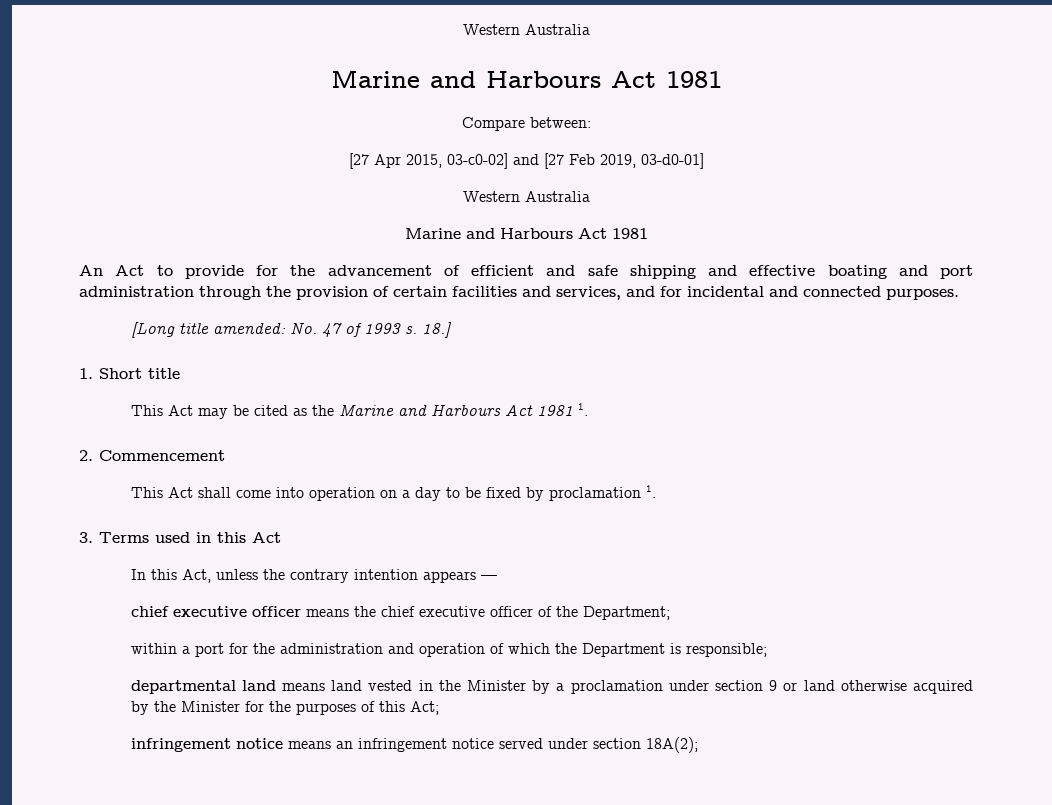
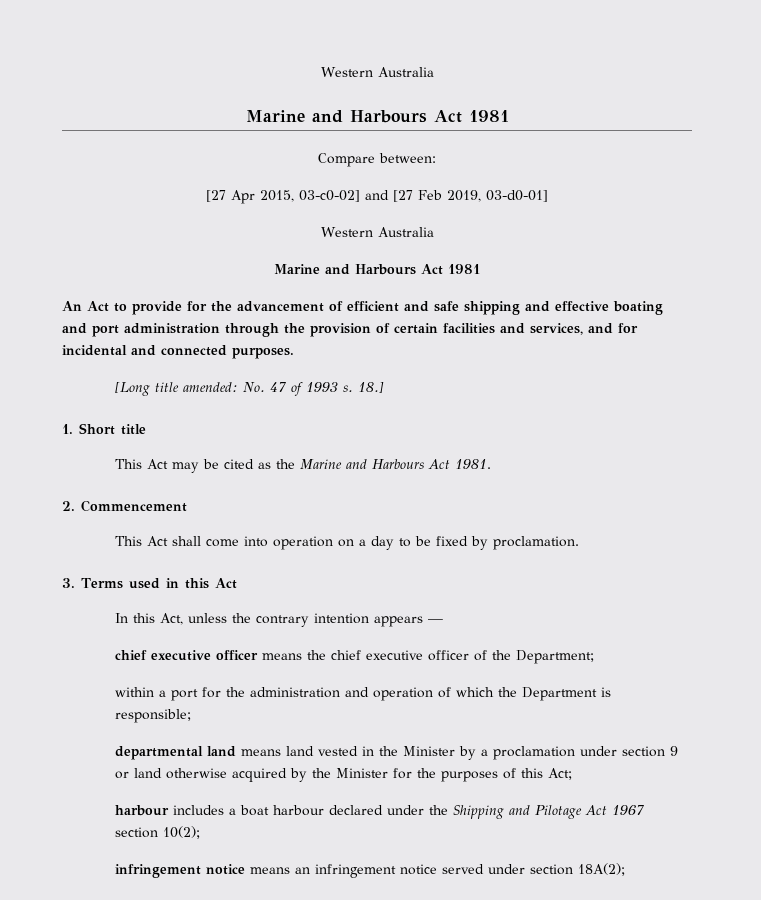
[536,403,588,416] 1981 1. -> [455,459,492,469] 1981.
[548,485,656,501] proclamation 1. -> [493,536,580,550] proclamation.
(439, 708) none -> [115,805,645,819] [115,826,201,839] // harbour includes a boat harbour declared under the Shipping and Pilotage Act 1967 section 10(2);

